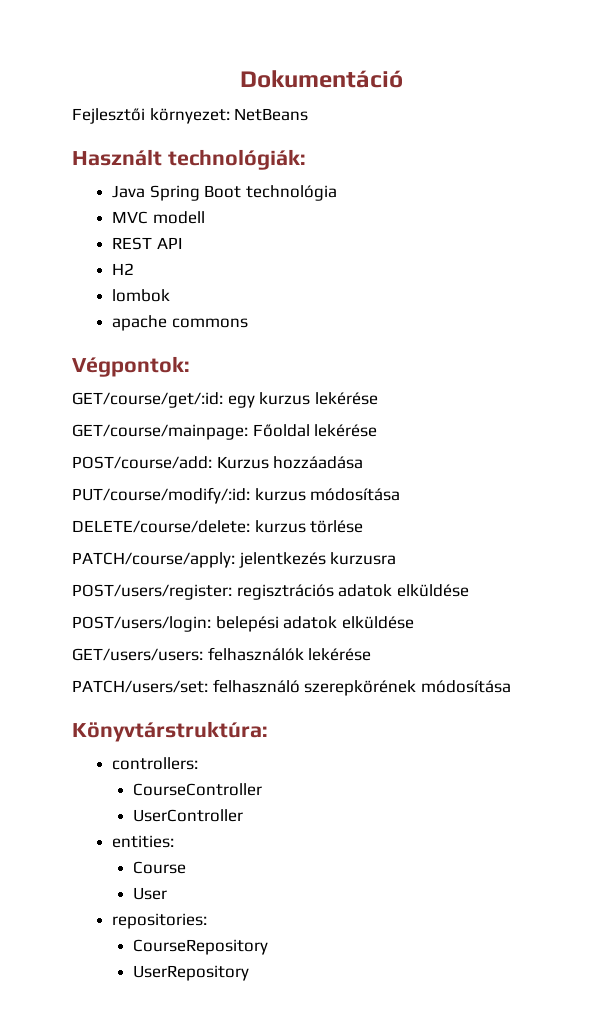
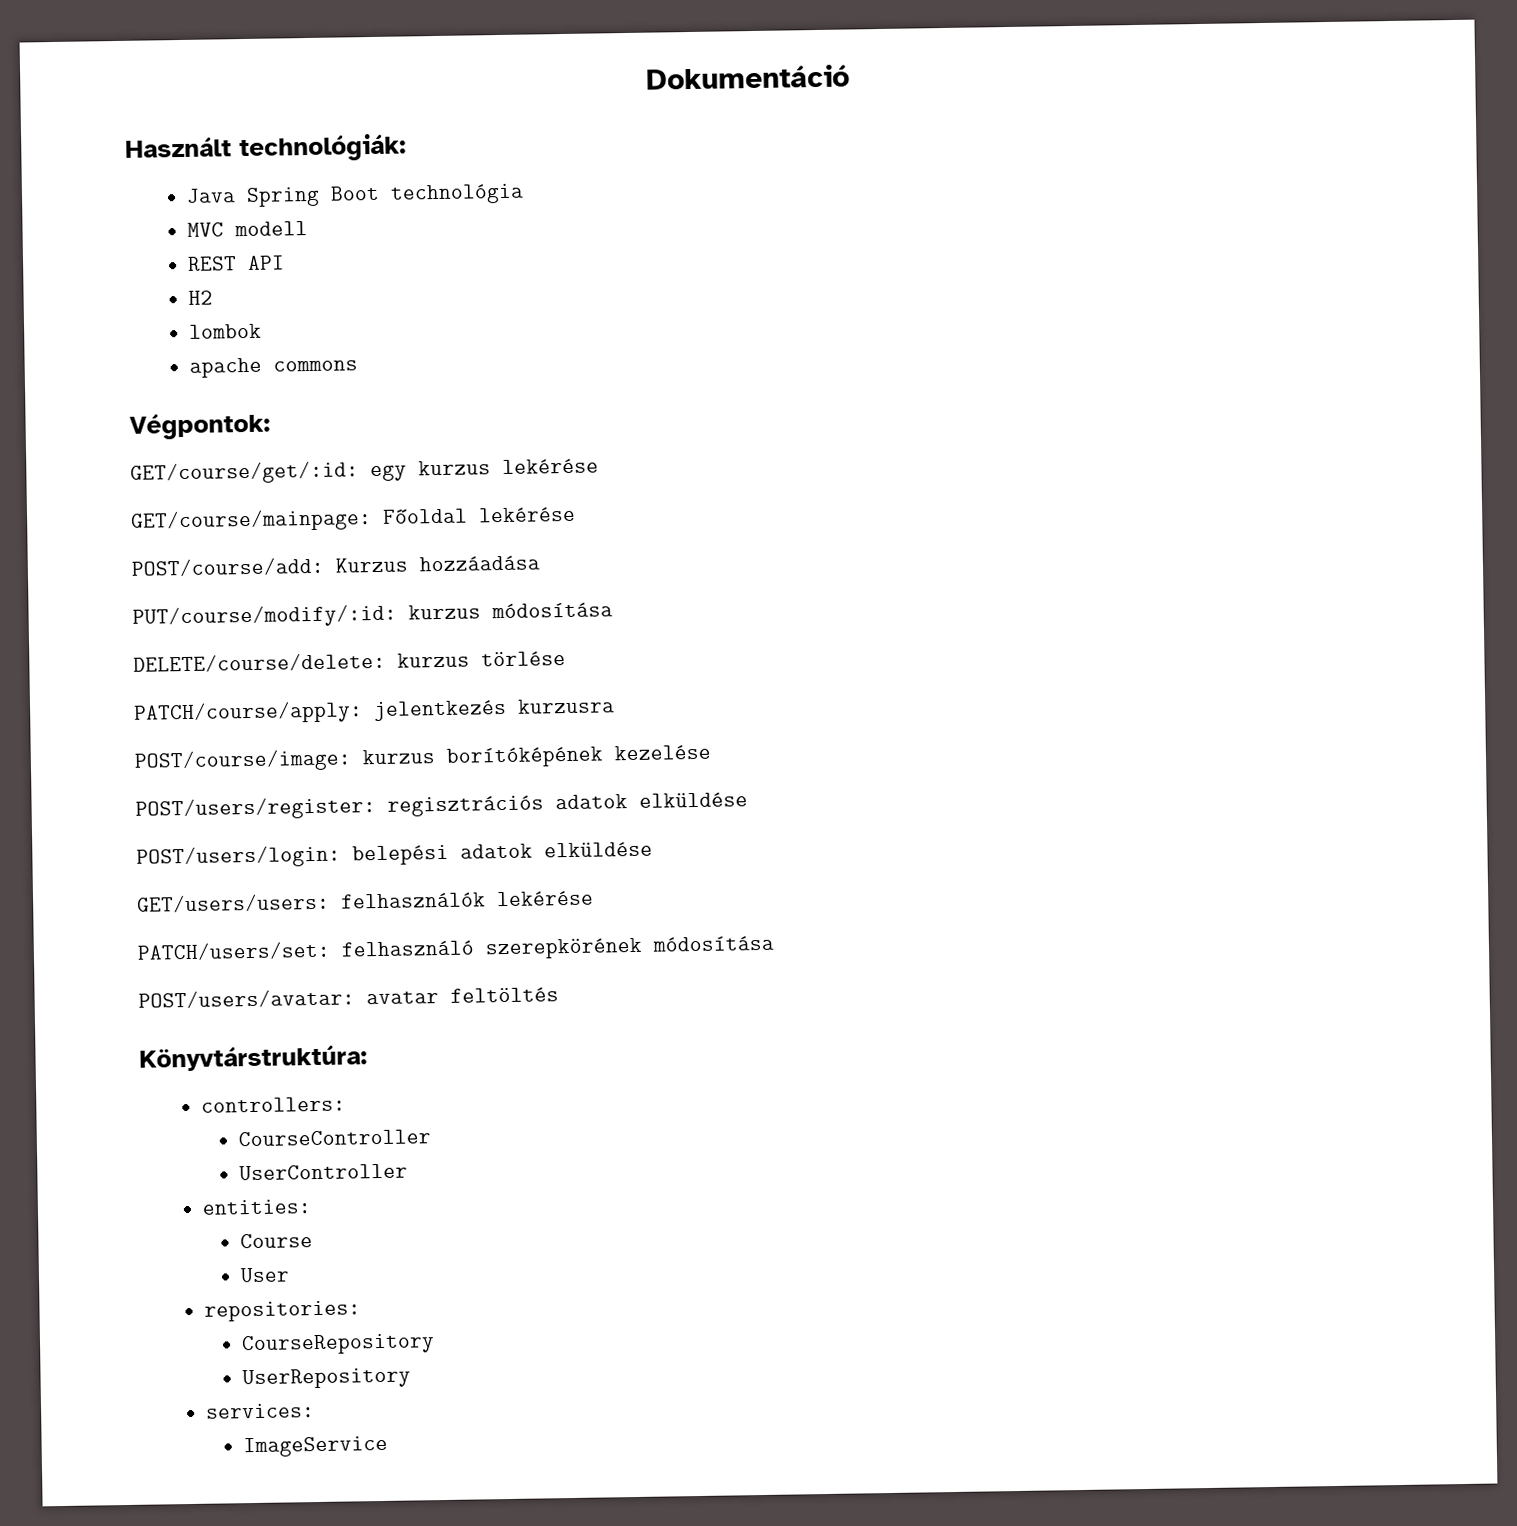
[72,108,309,124] // Fejlesztői környezet: NetBeans -> (850, 77) none
(397, 558) none -> [134,744,711,773] // POST/course/image: kurzus borítóképének kezelése
(511, 686) none -> [138,987,559,1009] // POST/users/avatar: avatar feltöltés
(250, 973) none -> [205,1403,315,1419] [243,1435,389,1458] // services: // ImageService

